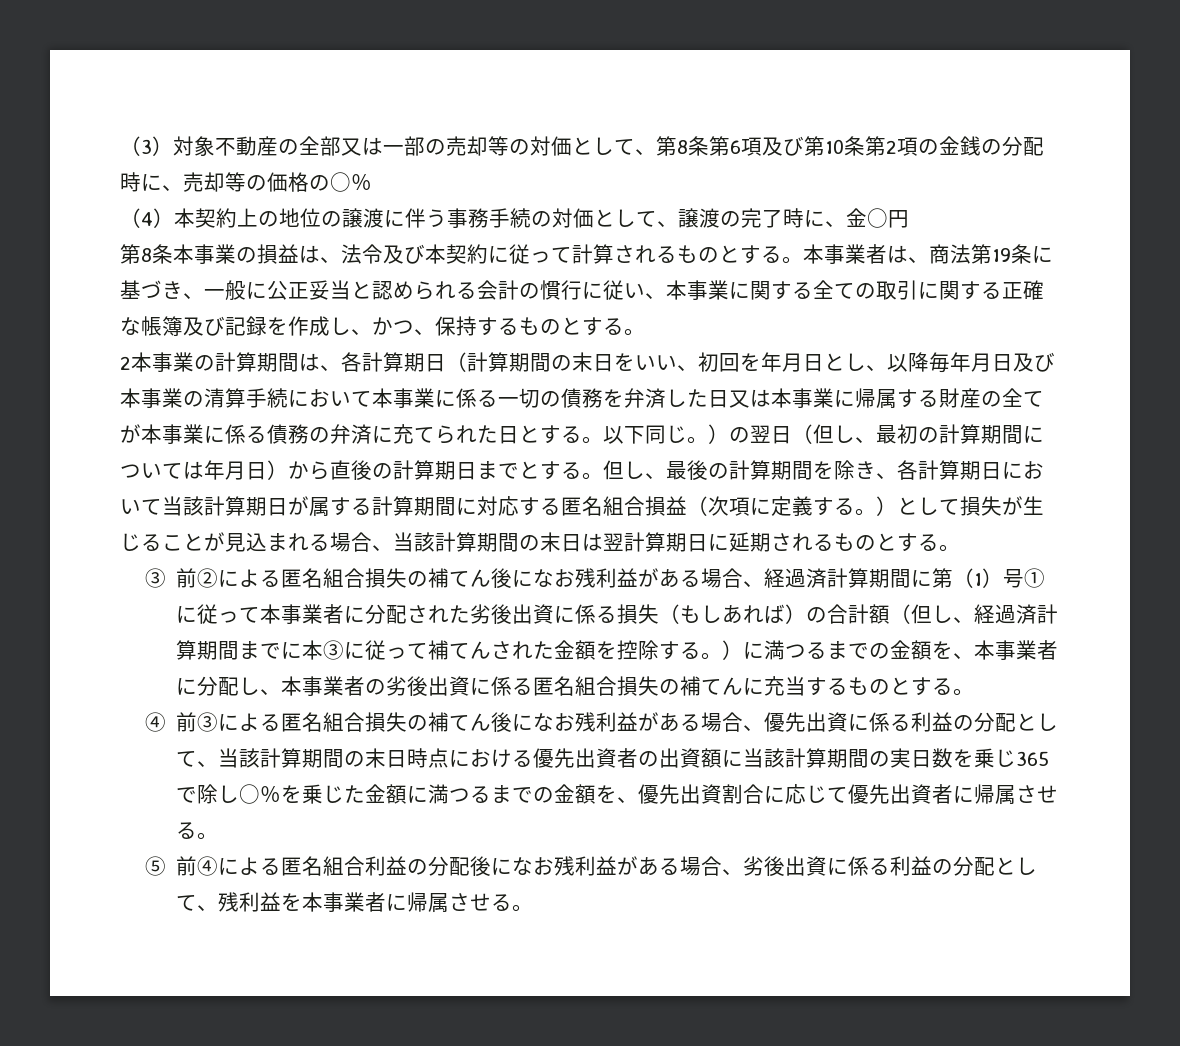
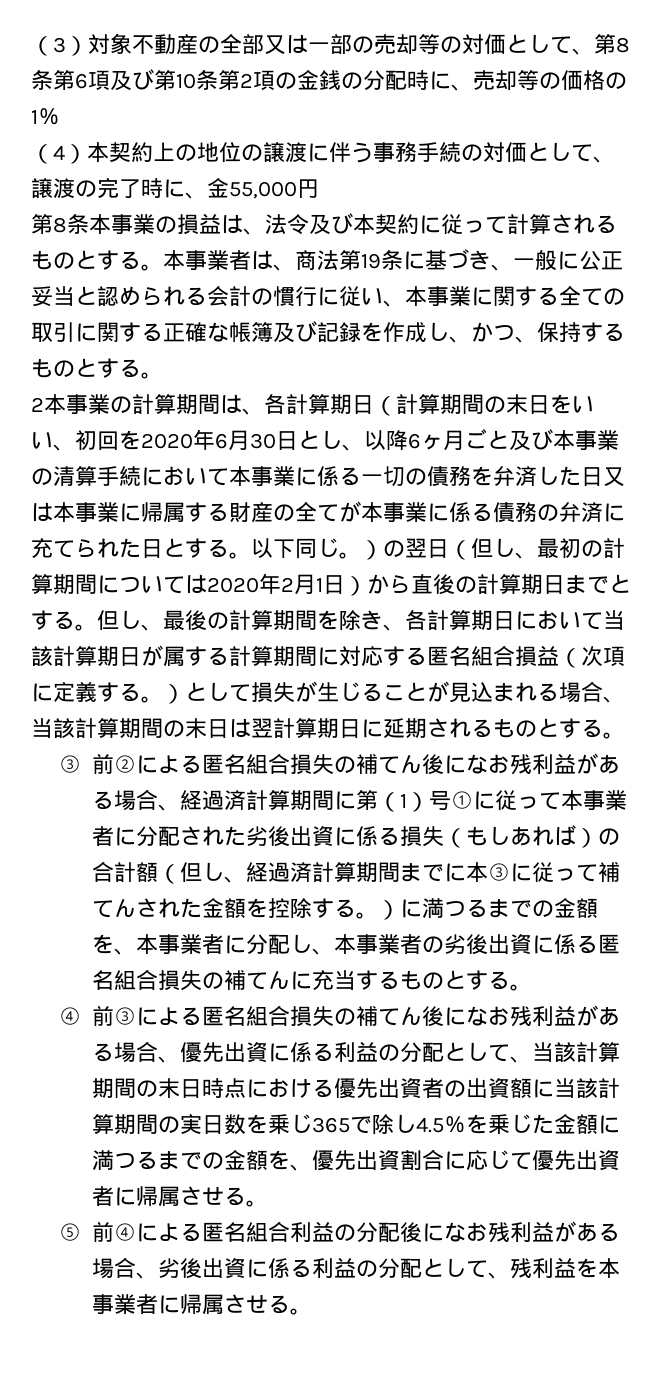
[330,172,351,192] ○ -> [31,110,38,124] 1
[867,208,888,228] ○ -> [229,181,297,199] 55,000
[761,352,1013,373] 年月日とし、以降毎年月日 -> [141,429,509,451] 2020年6月30日とし、以降6ヶ月ごと
[204,460,246,480] 年月 -> [207,573,323,595] 2020年2月1
[239,784,261,804] ○ -> [415,1117,444,1133] 4.5

